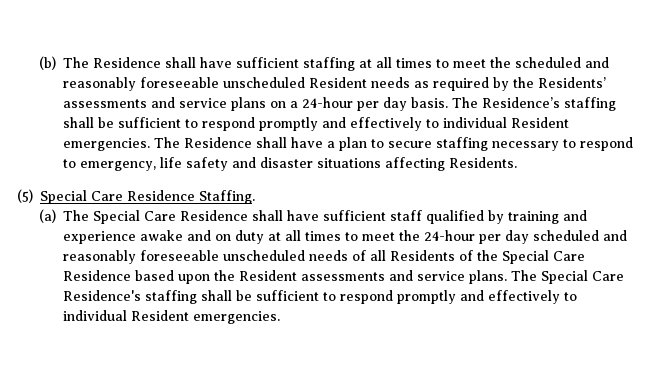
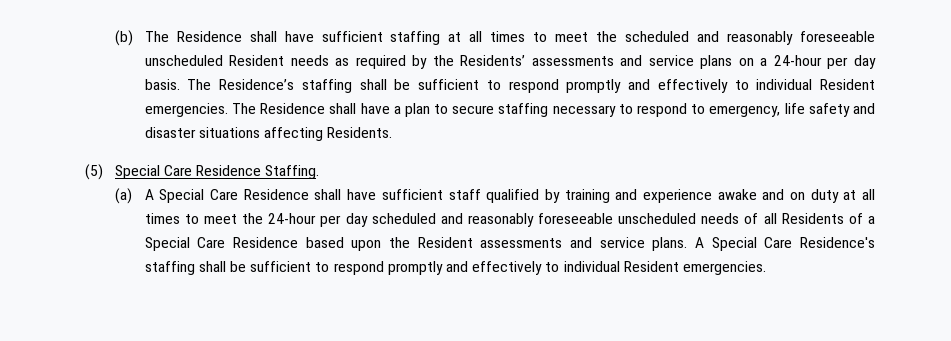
[63,210,90,221] The -> [144,189,154,200] A
[477,250,499,261] the -> [868,216,875,224] a
[511,270,538,281] The -> [695,237,705,248] A

